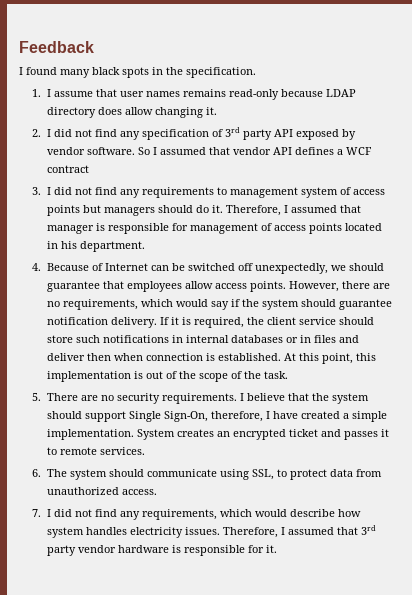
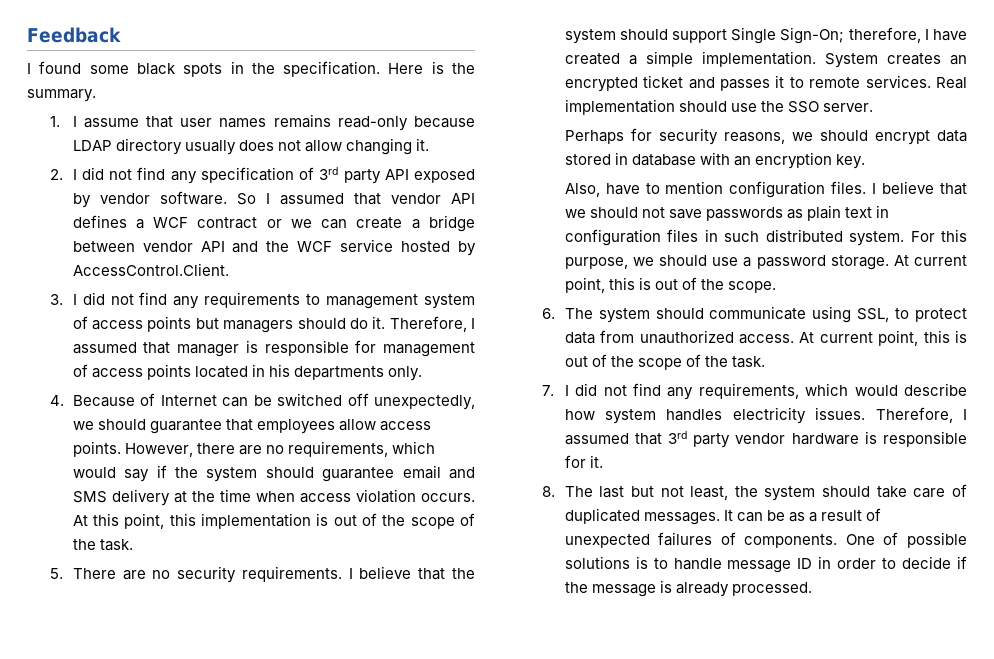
[60,69,90,78] many -> [89,65,129,74] some
(256, 72) none -> [388,61,476,74] [27,89,96,102] Here is the summary.
[97,107,122,115] does -> [184,140,301,155] usually does not
(89, 169) none -> [266,215,476,232] [72,239,477,256] [72,263,229,276] or we can create a bridge between vendor API and the WCF service hosted by AccessControl.Client.
[79,241,145,252] department. -> [294,366,423,381] departments only.
[46,317,374,328] [46,335,359,343] [46,353,281,361] notification delivery. If it is required, the client service should store such notifications in internal databases or in files and deliver then when connection is established. -> [402,465,475,479] [72,489,475,506] email and SMS delivery at the time when access violation occurs.
[163,411,208,422] Sign-On, -> [780,27,845,44] Sign-On;
(145, 451) none -> [936,77,967,89] [564,99,873,115] [564,128,967,145] [564,152,866,169] [564,181,967,198] [564,205,890,221] [564,229,967,246] [564,255,967,270] [564,277,777,293] Real implementation should use the SSO server. // Perhaps for security reasons, we should encrypt data stored in database with an encryption key. // Also, have to mention configuration files. I believe that we should not save passwords as plain text in configuration files in such distributed system. For this purpose, we should use a password storage. At current point, this is out of the scope.
(157, 492) none -> [799,330,968,346] [564,354,766,370] At current point, this is out of the scope of the task.
(277, 549) none -> [541,484,967,501] [564,508,882,525] [564,532,967,548] [564,556,967,573] [564,580,812,597] // 8. The last but not least, the system should take care of duplicated messages. It can be as a result of unexpected failures of components. One of possible solutions is to handle message ID in order to decide if the message is already processed.

